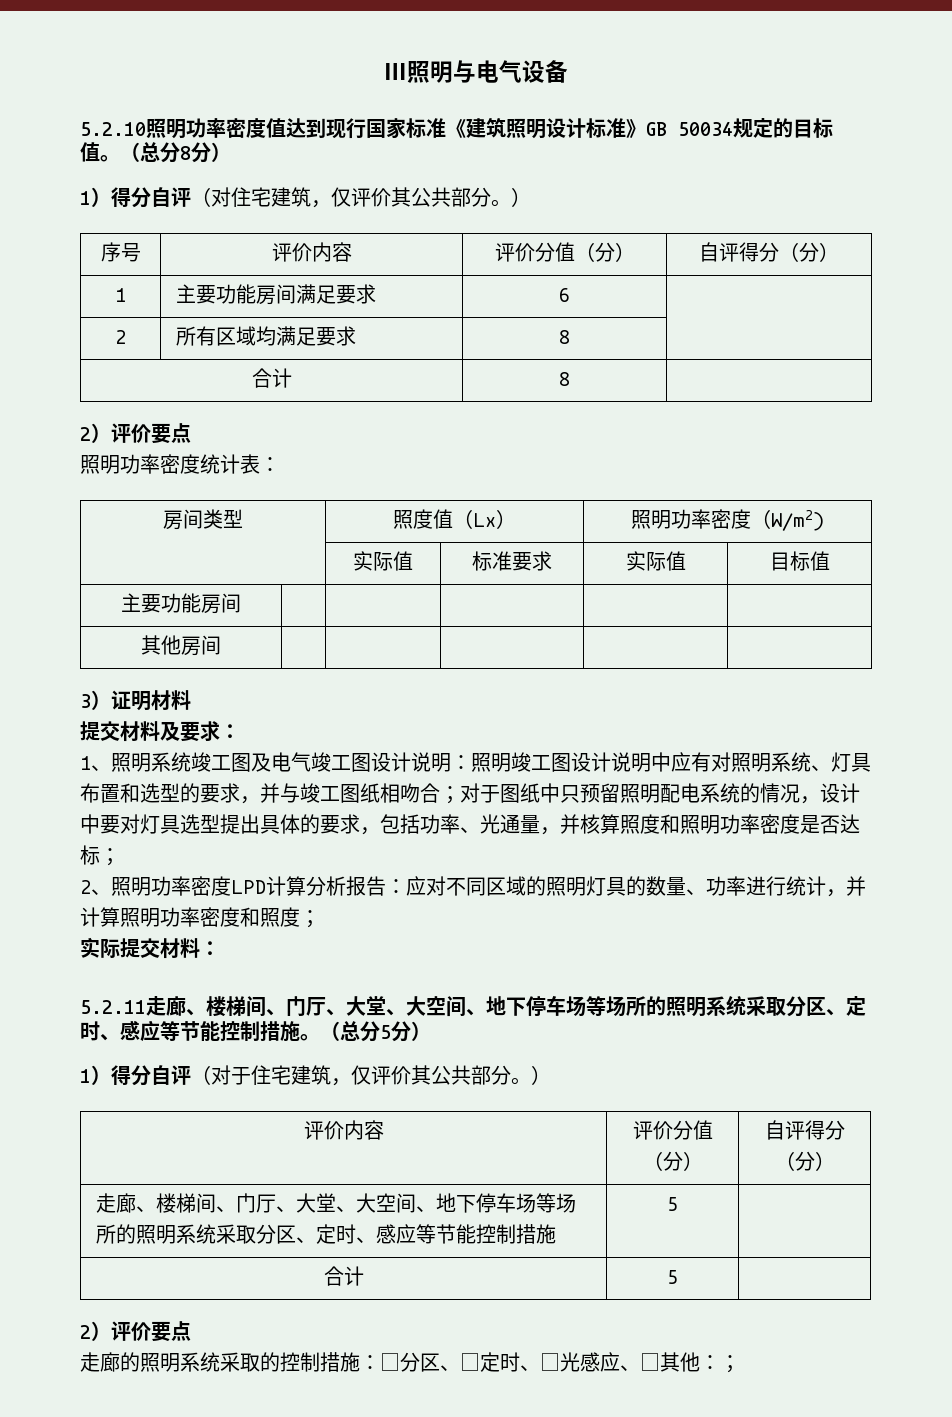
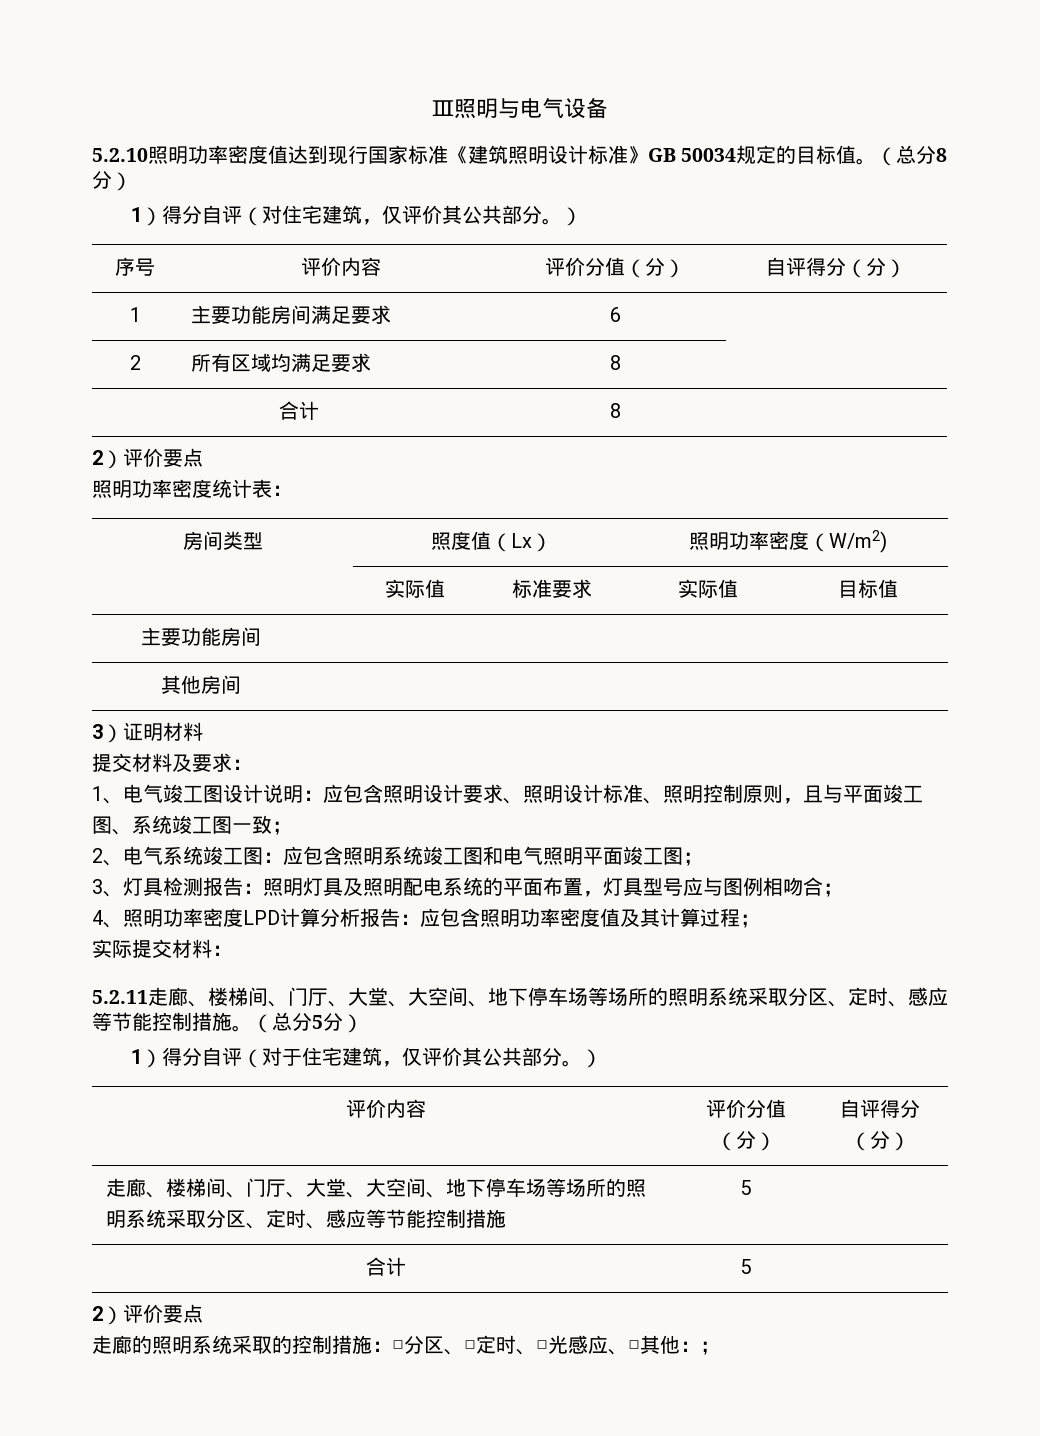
[111,752,271,772] 照明系统竣工图及 -> (123, 801) none
[471,752,871,772] [80,783,860,804] [80,814,860,835] [80,845,120,866] [80,880,91,894] 照明竣工图设计说明中应有对照明系统、灯具布置和选型的要求，并与竣工图纸相吻合；对于图纸中只预留照明配电系统的情况，设计中要对灯具选型提出具体的要求，包括功率、光通量，并核算照度和照明功率密度是否达标； // 2 -> [323,784,923,804] [92,815,292,835] [92,846,703,866] [92,877,843,897] [92,910,103,925] 应包含照明设计要求、照明设计标准、照明控制原则，且与平面竣工图、系统竣工图一致； // 2、电气系统竣工图：应包含照明系统竣工图和电气照明平面竣工图； // 3、灯具检测报告：照明灯具及照明配电系统的平面布置，灯具型号应与图例相吻合； // 4
[426,876,866,897] [80,907,300,927] 对不同区域的照明灯具的数量、功率进行统计，并计算照明功率密度和照度 -> [440,908,740,927] 包含照明功率密度值及其计算过程

